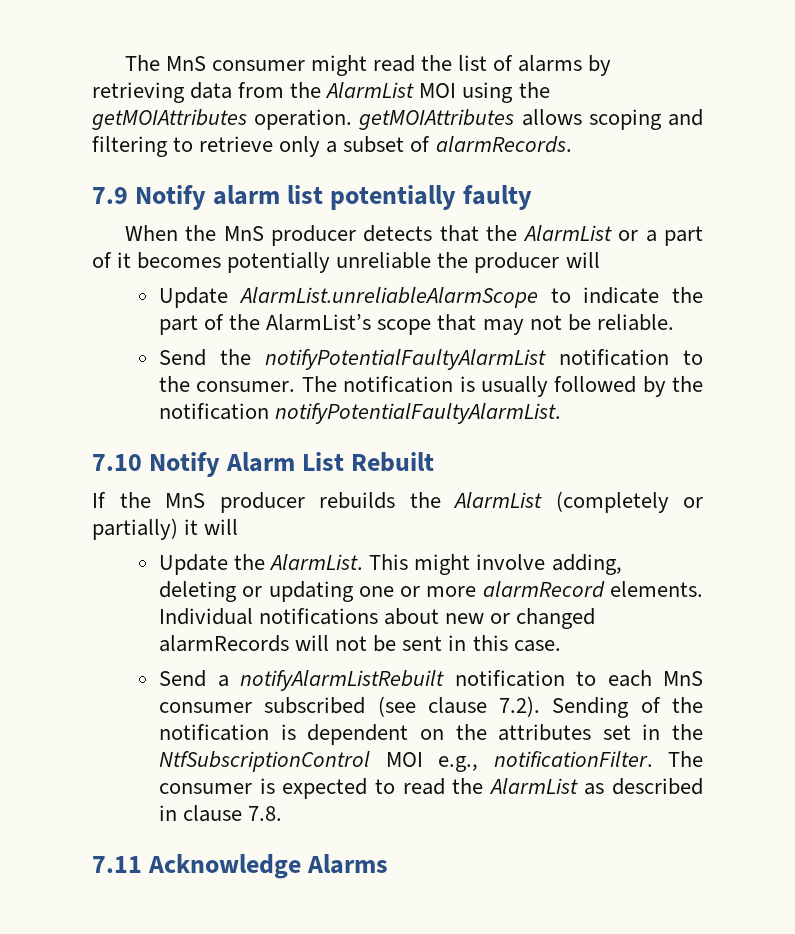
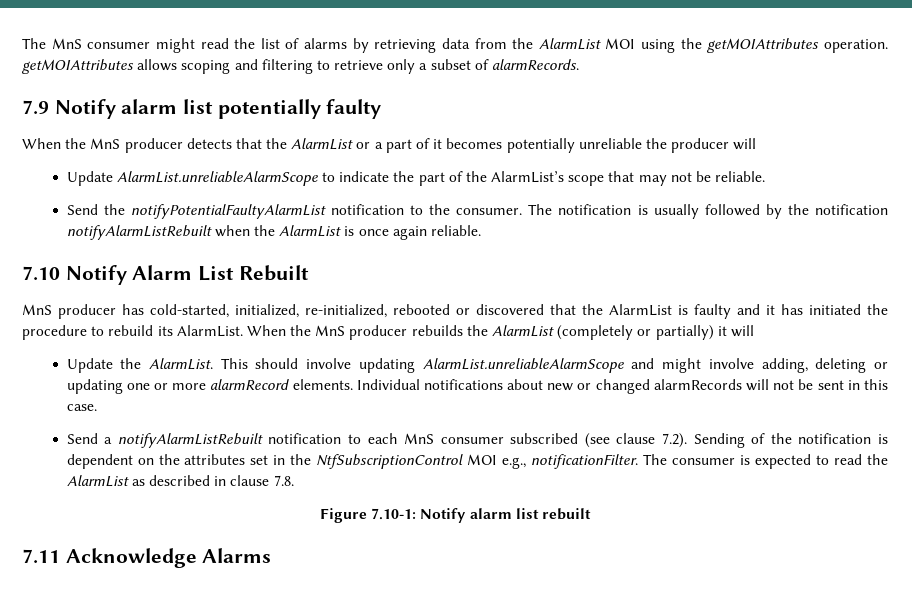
[275,403,562,424] notifyPotentialFaultyAlarmList. -> [66,225,481,240] notifyAlarmListRebuilt when the AlarmList is once again reliable.
[92,492,106,508] If -> [22,304,888,319] [22,325,286,340] MnS producer has cold-started, initialized, re-initialized, rebooted or discovered that the AlarmList is faulty and it has initiated the procedure to rebuild its AlarmList. When
(409, 562) none -> [255,358,655,373] should involve updating AlarmList.unreliableAlarmScope and
(283, 813) none -> [320,508,591,523] // Figure 7.10-1: Notify alarm list rebuilt

